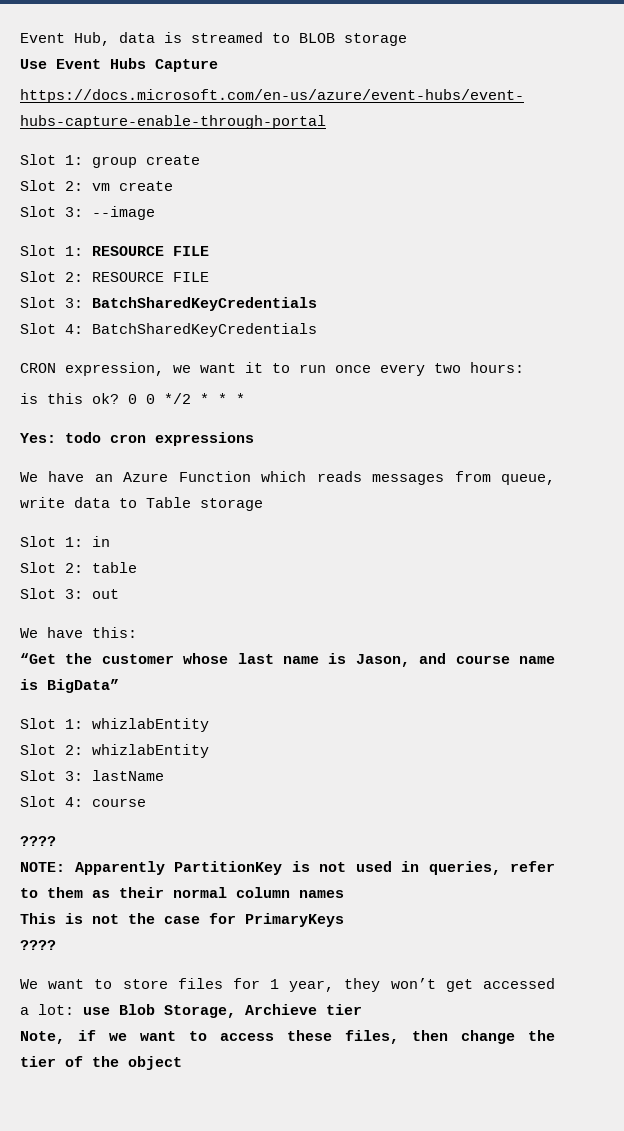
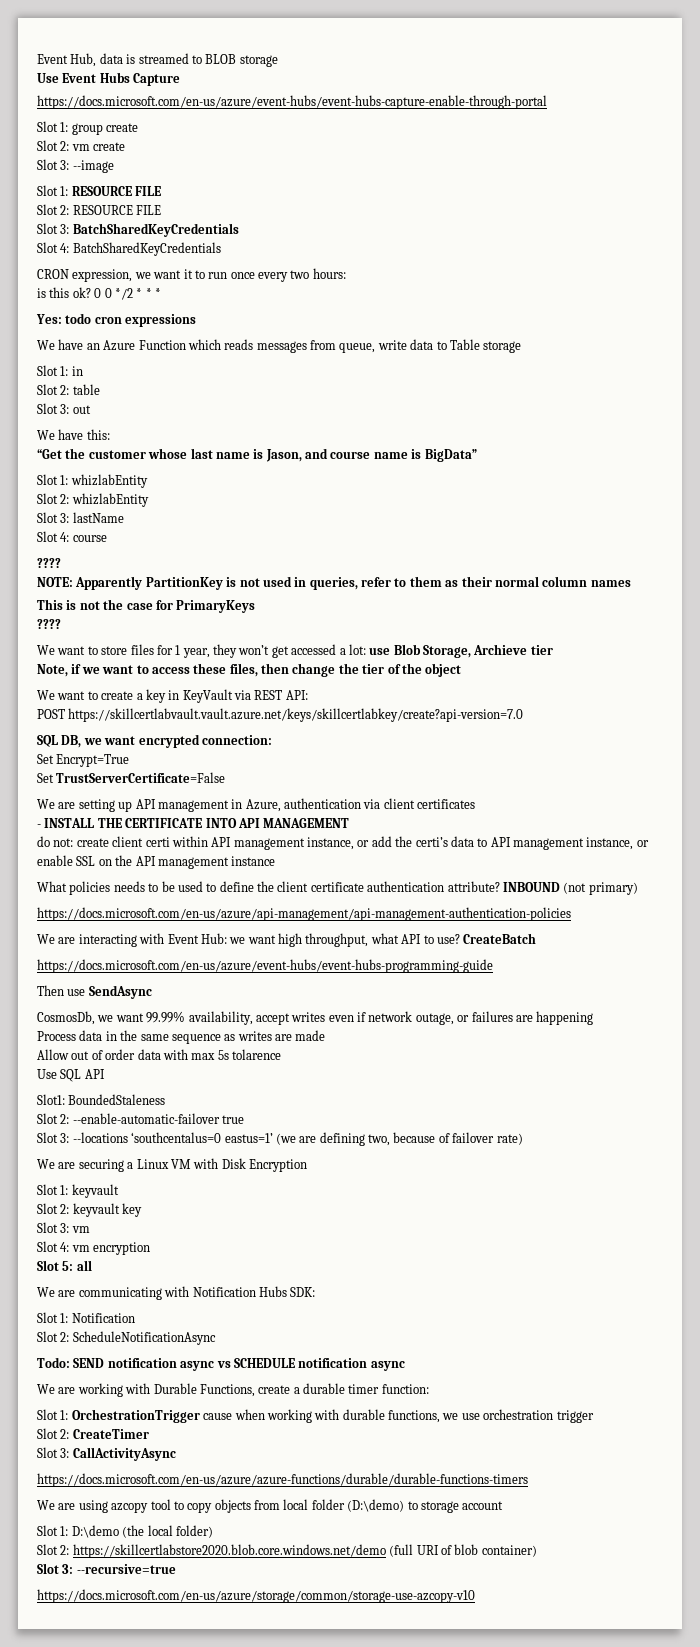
(182, 1063) none -> [37,689,308,703] [37,708,524,722] [37,734,272,748] [37,754,130,767] [37,772,226,783] [37,798,476,812] [37,818,350,828] [37,836,649,850] [37,855,276,869] [37,881,638,895] [37,907,571,921] [37,933,537,947] [37,959,493,973] [37,985,152,999] [37,1011,594,1025] [37,1030,326,1044] [37,1049,281,1060] [37,1069,105,1082] [37,1094,166,1105] [37,1113,245,1124] [37,1132,523,1146] [37,1158,307,1172] [37,1184,119,1198] [37,1203,143,1217] [37,1222,90,1233] [37,1241,151,1255] [37,1260,92,1271] [37,1286,316,1300] [37,1312,135,1323] [37,1331,216,1345] [37,1357,405,1371] [37,1383,429,1397] [37,1409,594,1423] [37,1428,149,1439] [37,1447,176,1461] [37,1473,528,1487] [37,1499,504,1513] [37,1525,213,1538] [37,1544,537,1558] [37,1563,176,1574] [37,1589,475,1603] // We want to create a key in KeyVault via REST API: // POST https://skillcertlabvault.vault.azure.net/keys/skillcertlabkey/create?api-version=7.0 // SQL DB, we want encrypted connection: // Set Encrypt=True // Set TrustServerCertificate=False // We are setting up API management in Azure, authentication via client certificates // - INSTALL THE CERTIFICATE INTO API MANAGEMENT // do not: create client certi within API management instance, or add the certi’s data to API management instance, or enable SSL on the API management instance // What policies needs to be used to define the client certificate authentication attribute? INBOUND (not primary) // https://docs.microsoft.com/en-us/azure/api-management/api-management-authentication-policies // We are interacting with Event Hub: we want high throughput, what API to use? CreateBatch // https://docs.microsoft.com/en-us/azure/event-hubs/event-hubs-programming-guide // Then use SendAsync // CosmosDb, we want 99.99% availability, accept writes even if network outage, or failures are happening // Process data in the same sequence as writes are made // Allow out of order data with max 5s tolarence // Use SQL API // Slot1: BoundedStaleness // Slot 2: --enable-automatic-failover true // Slot 3: --locations ‘southcentalus=0 eastus=1’ (we are defining two, because of failover rate) // We are securing a Linux VM with Disk Encryption // Slot 1: keyvault // Slot 2: keyvault key // Slot 3: vm // Slot 4: vm encryption // Slot 5: all // We are communicating with Notification Hubs SDK: // Slot 1: Notification // Slot 2: ScheduleNotificationAsync // Todo: SEND notification async vs SCHEDULE notification async // We are working with Durable Functions, create a durable timer function: // Slot 1: OrchestrationTrigger cause when working with durable functions, we use orchestration trigger // Slot 2: CreateTimer // Slot 3: CallActivityAsync // https://docs.microsoft.com/en-us/azure/azure-functions/durable/durable-functions-timers // We are using azcopy tool to copy objects from local folder (D:\demo) to storage account // Slot 1: D:\demo (the local folder) // Slot 2: https://skillcertlabstore2020.blob.core.windows.net/demo (full URI of blob container) // Slot 3: --recursive=true // https://docs.microsoft.com/en-us/azure/storage/common/storage-use-azcopy-v10

